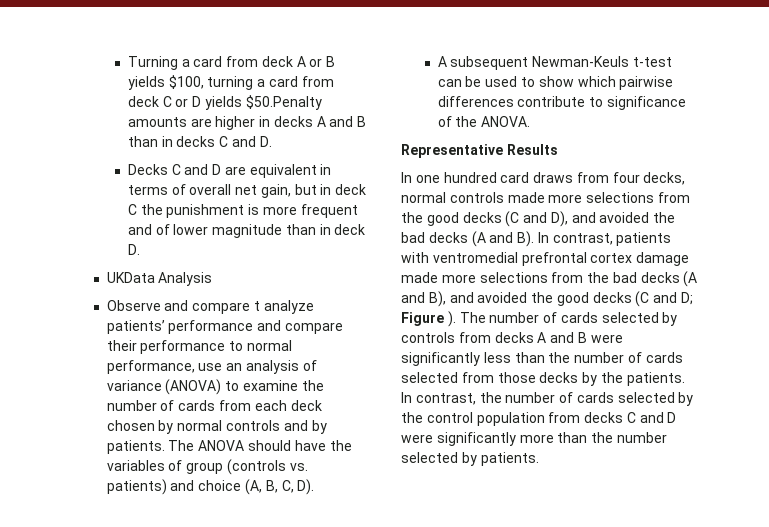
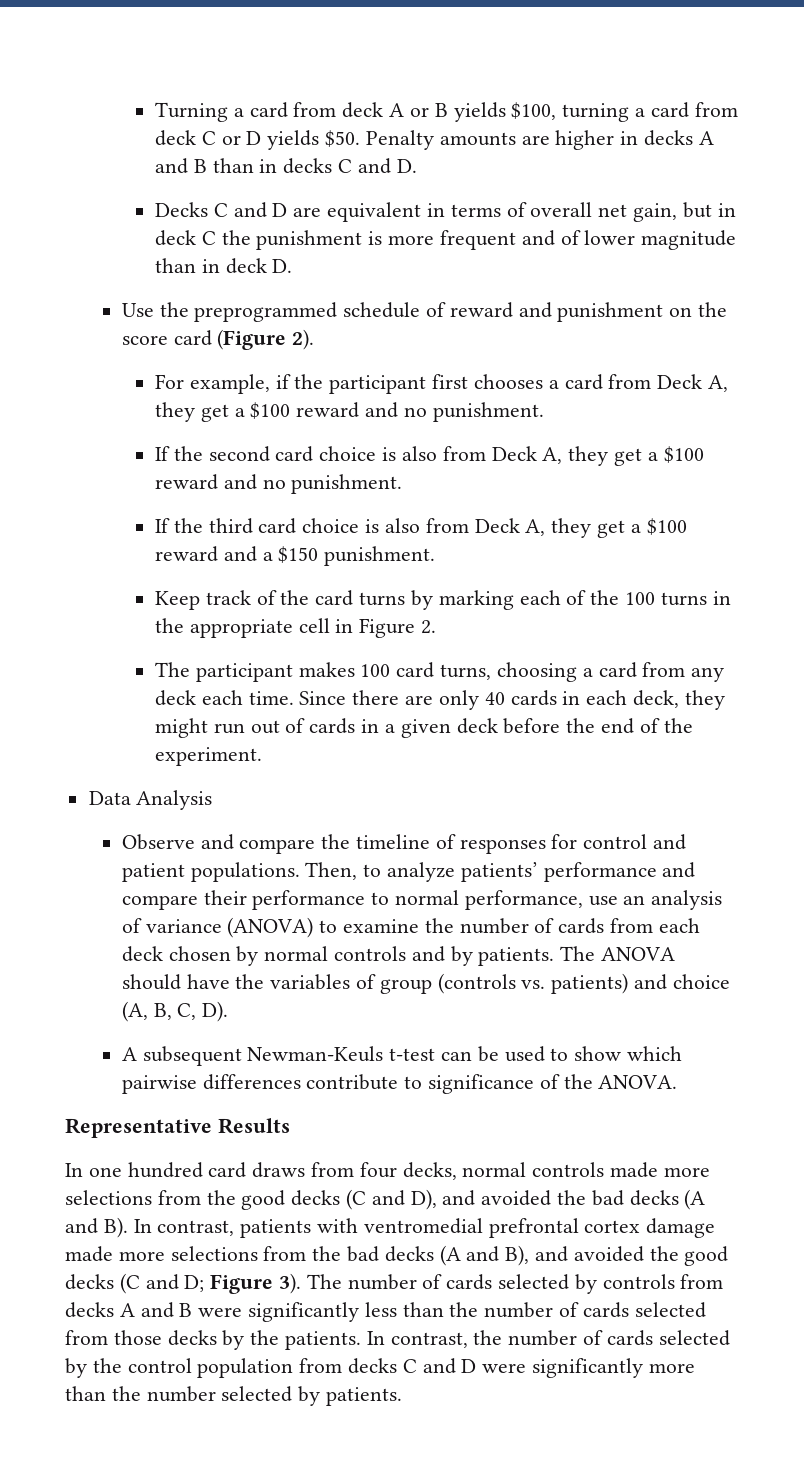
[245,95,322,110] $50.Penalty -> [325,130,434,150] $50. Penalty
[106,272,213,286] [106,300,260,314] UKData Analysis // Observe and compare t -> [121,302,728,322] [121,329,315,350] [155,374,728,394] [155,402,544,422] [155,446,704,466] [155,474,403,494] [155,518,687,538] [155,546,436,566] [155,590,731,610] [155,618,437,638] [155,662,725,682] [155,690,725,710] [155,718,693,738] [155,747,263,766] [88,790,213,810] [121,834,687,854] [121,862,382,882] Use the preprogrammed schedule of reward and punishment on the score card (Figure 2). // For example, if the participant first chooses a card from Deck A, they get a $100 reward and no punishment. // If the second card choice is also from Deck A, they get a $100 reward and no punishment. // If the third card choice is also from Deck A, they get a $100 reward and a $150 punishment. // Keep track of the card turns by marking each of the 100 turns in the appropriate cell in Figure 2. // The participant makes 100 card turns, choosing a card from any deck each time. Since there are only 40 cards in each deck, they might run out of cards in a given deck before the end of the experiment. // Data Analysis // Observe and compare the timeline of responses for control and patient populations. Then, to
[447,311,456,327] ). -> [279,1273,302,1294] 3).

